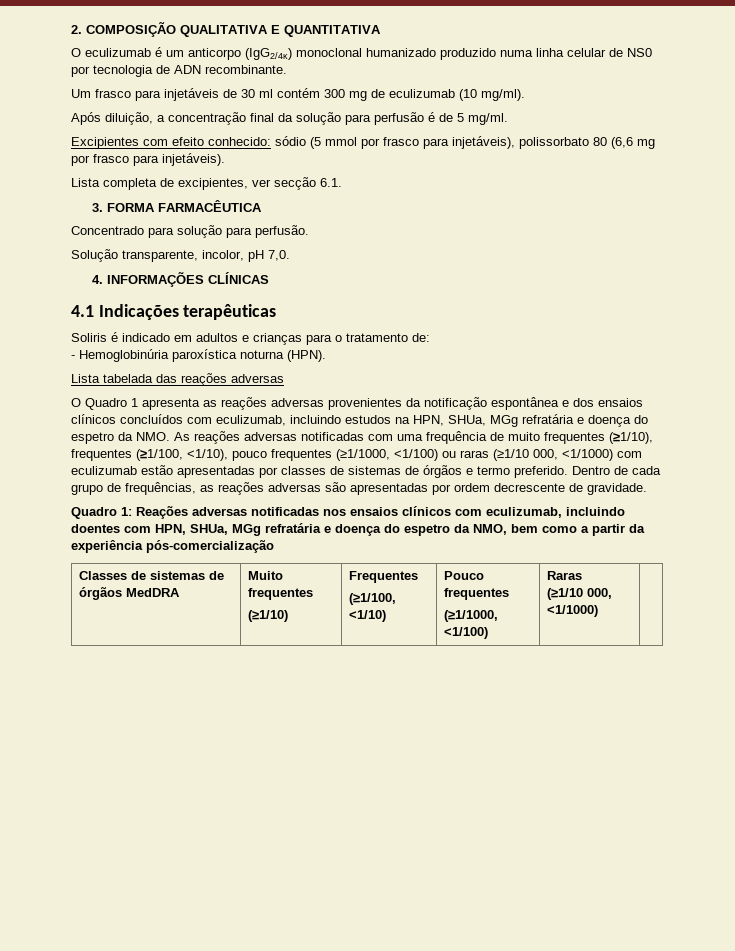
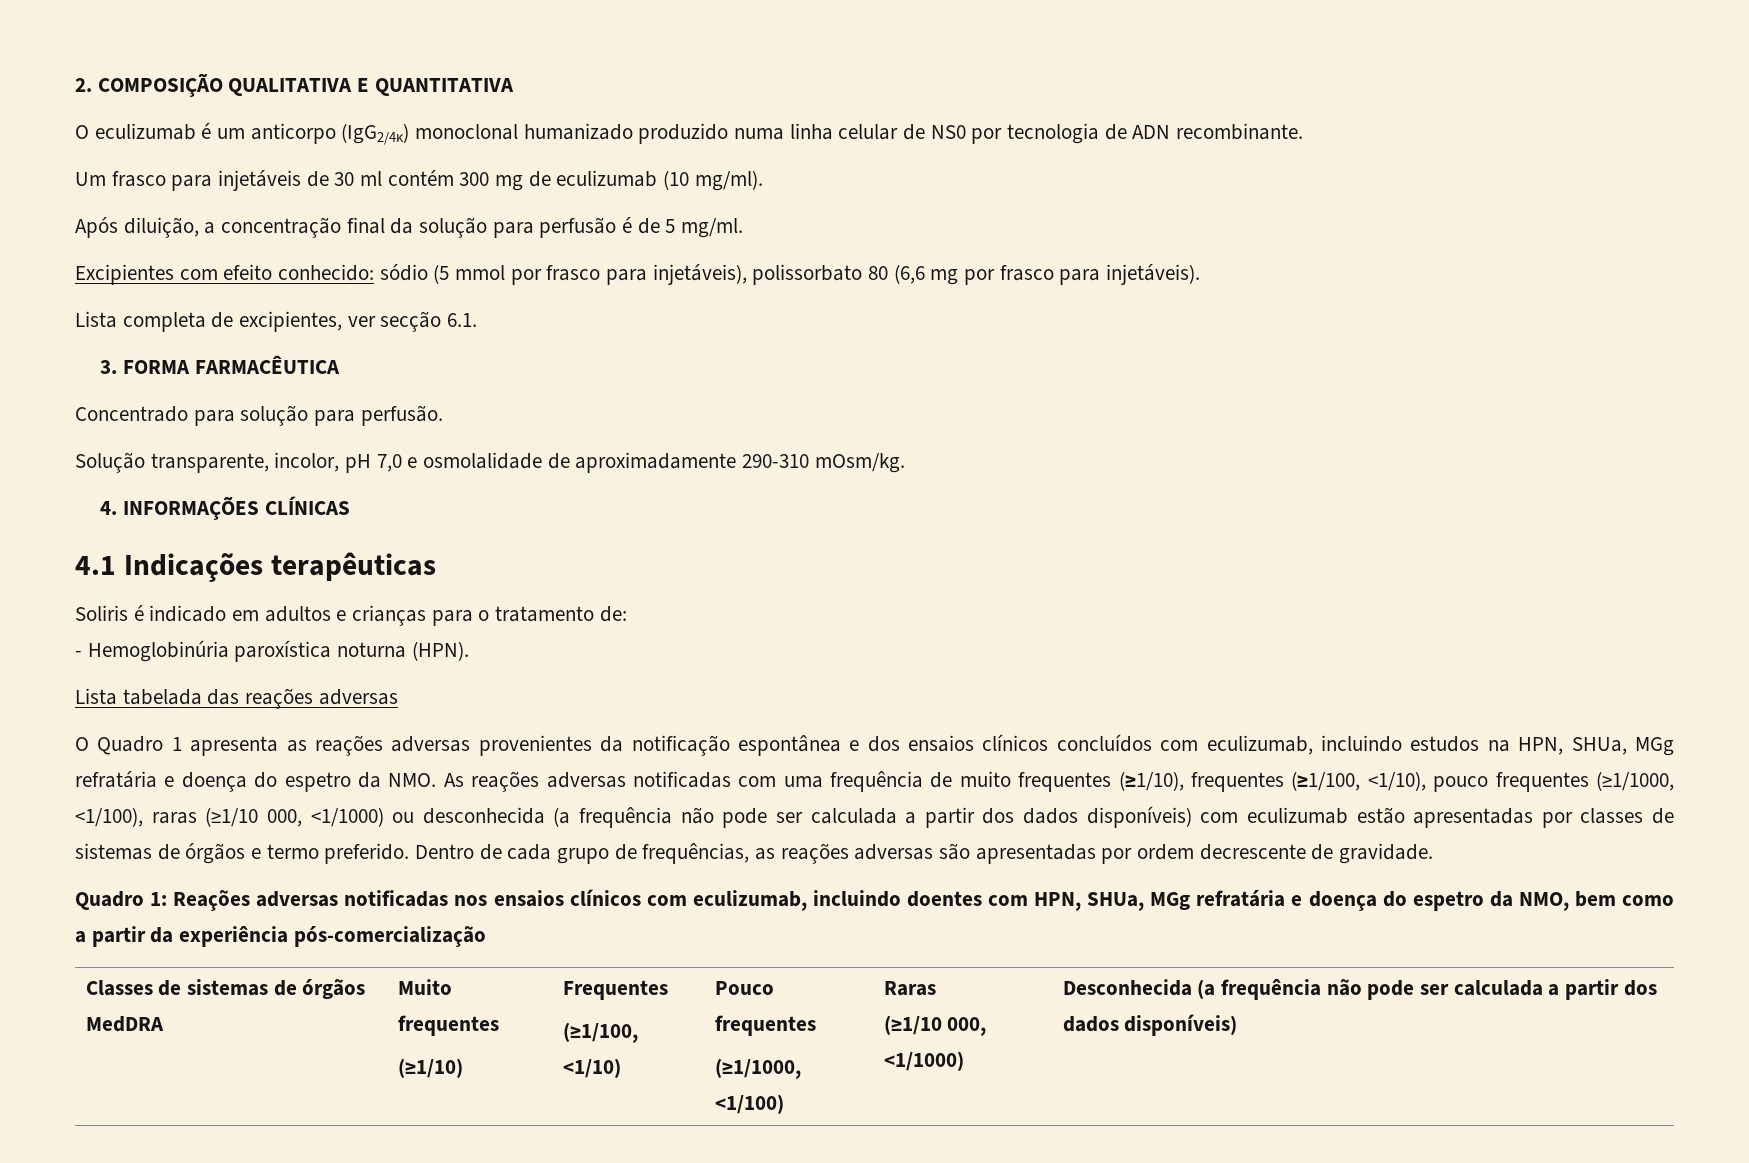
[268,250,290,261] 7,0. -> [376,452,905,473] 7,0 e osmolalidade de aproximadamente 290-310 mOsm/kg.
[394,449,456,461] <1/100) ou -> [75,807,143,827] <1/100),
(613, 455) none -> [392,806,1192,828] ou desconhecida (a frequência não pode ser calculada a partir dos dados disponíveis)
(599, 611) none -> [1062,979,1657,1000] [1062,1014,1238,1036] Desconhecida (a frequência não pode ser calculada a partir dos dados disponíveis)

